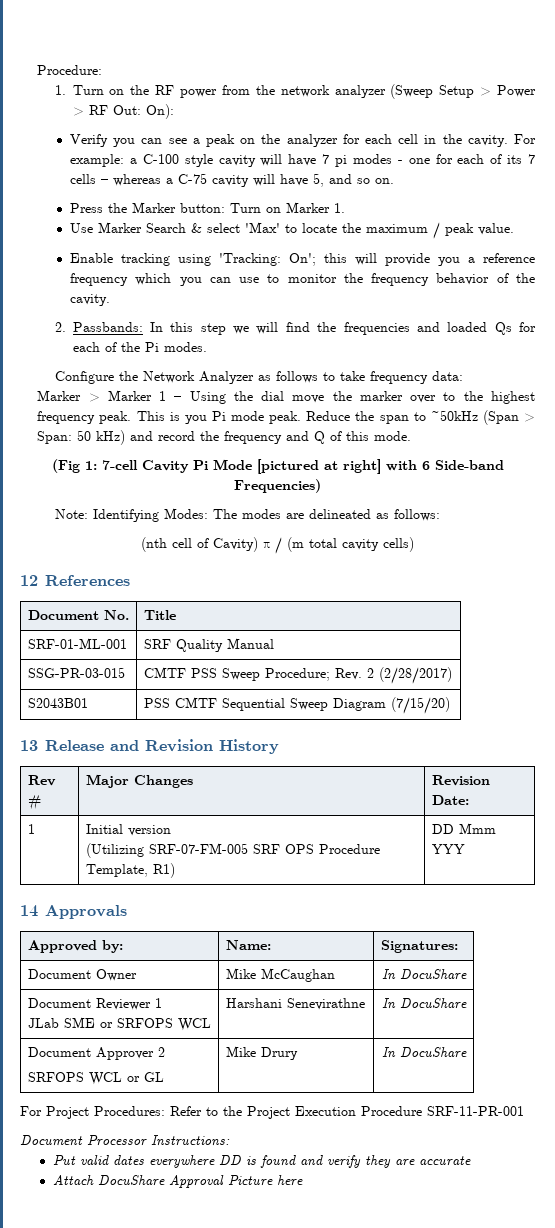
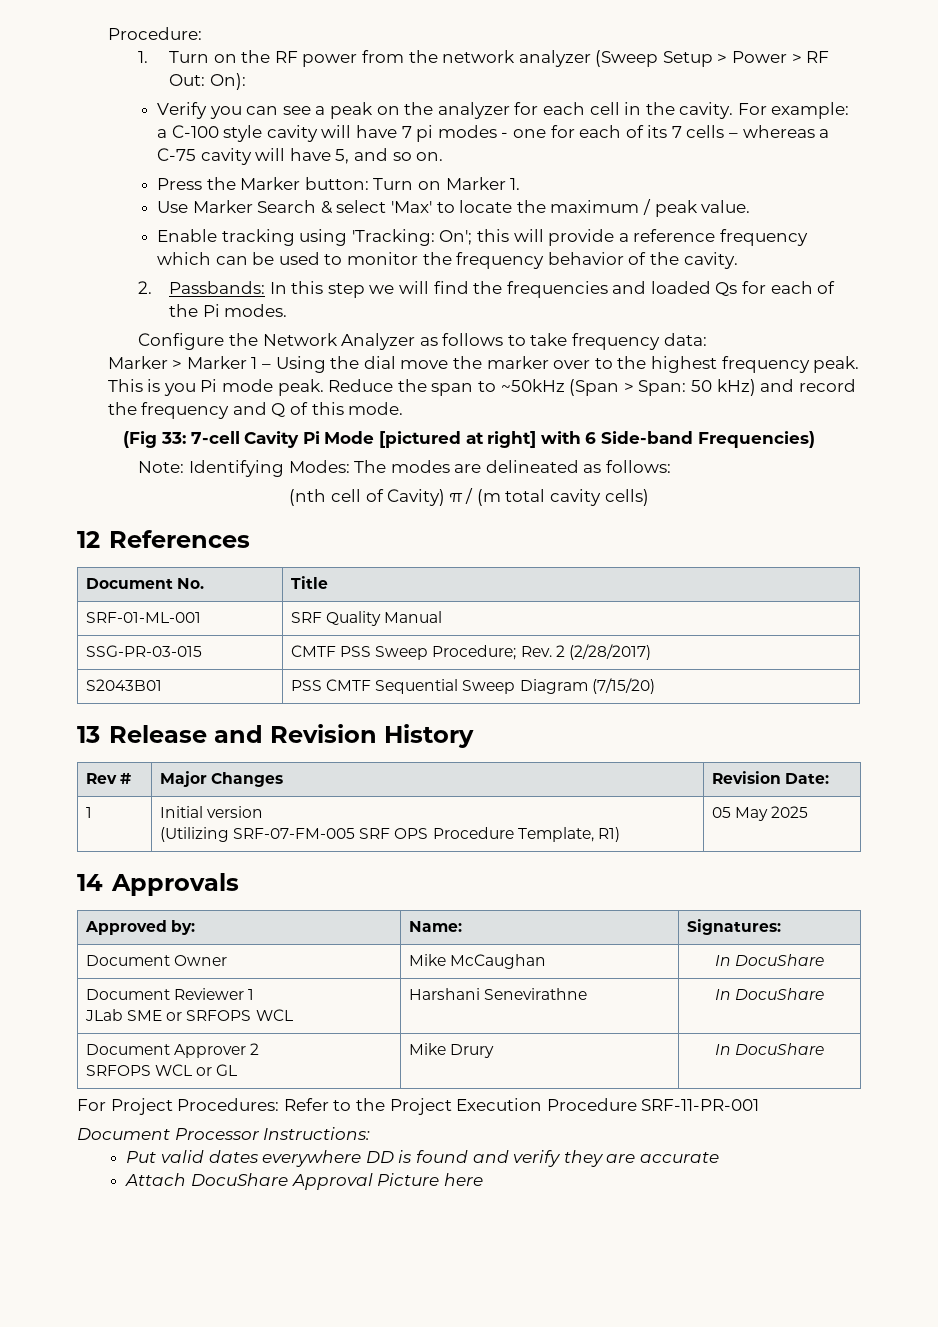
[438,257,461,266] you -> (615, 237) none
[179,277,260,286] you can use -> [215,252,320,265] can be used
[84,461,97,470] 1: -> [161,432,187,444] 33:
[431,823,496,834] [431,844,465,854] DD Mmm YYY -> [711,806,809,821] 05 May 2025

